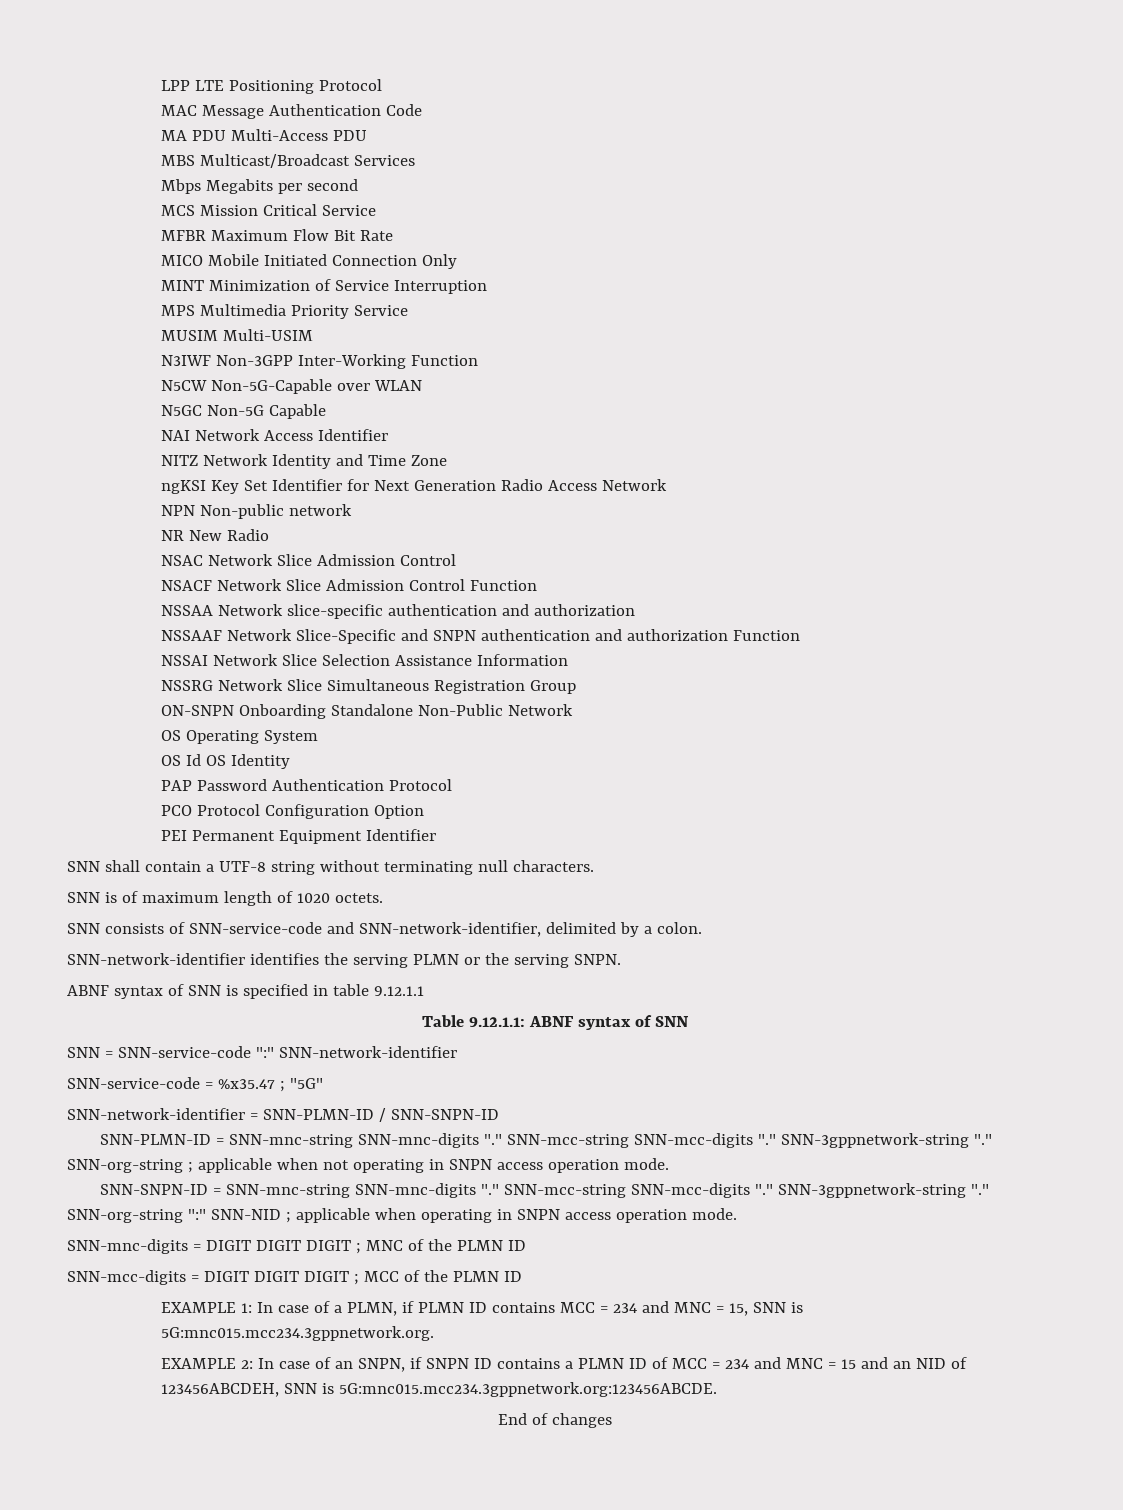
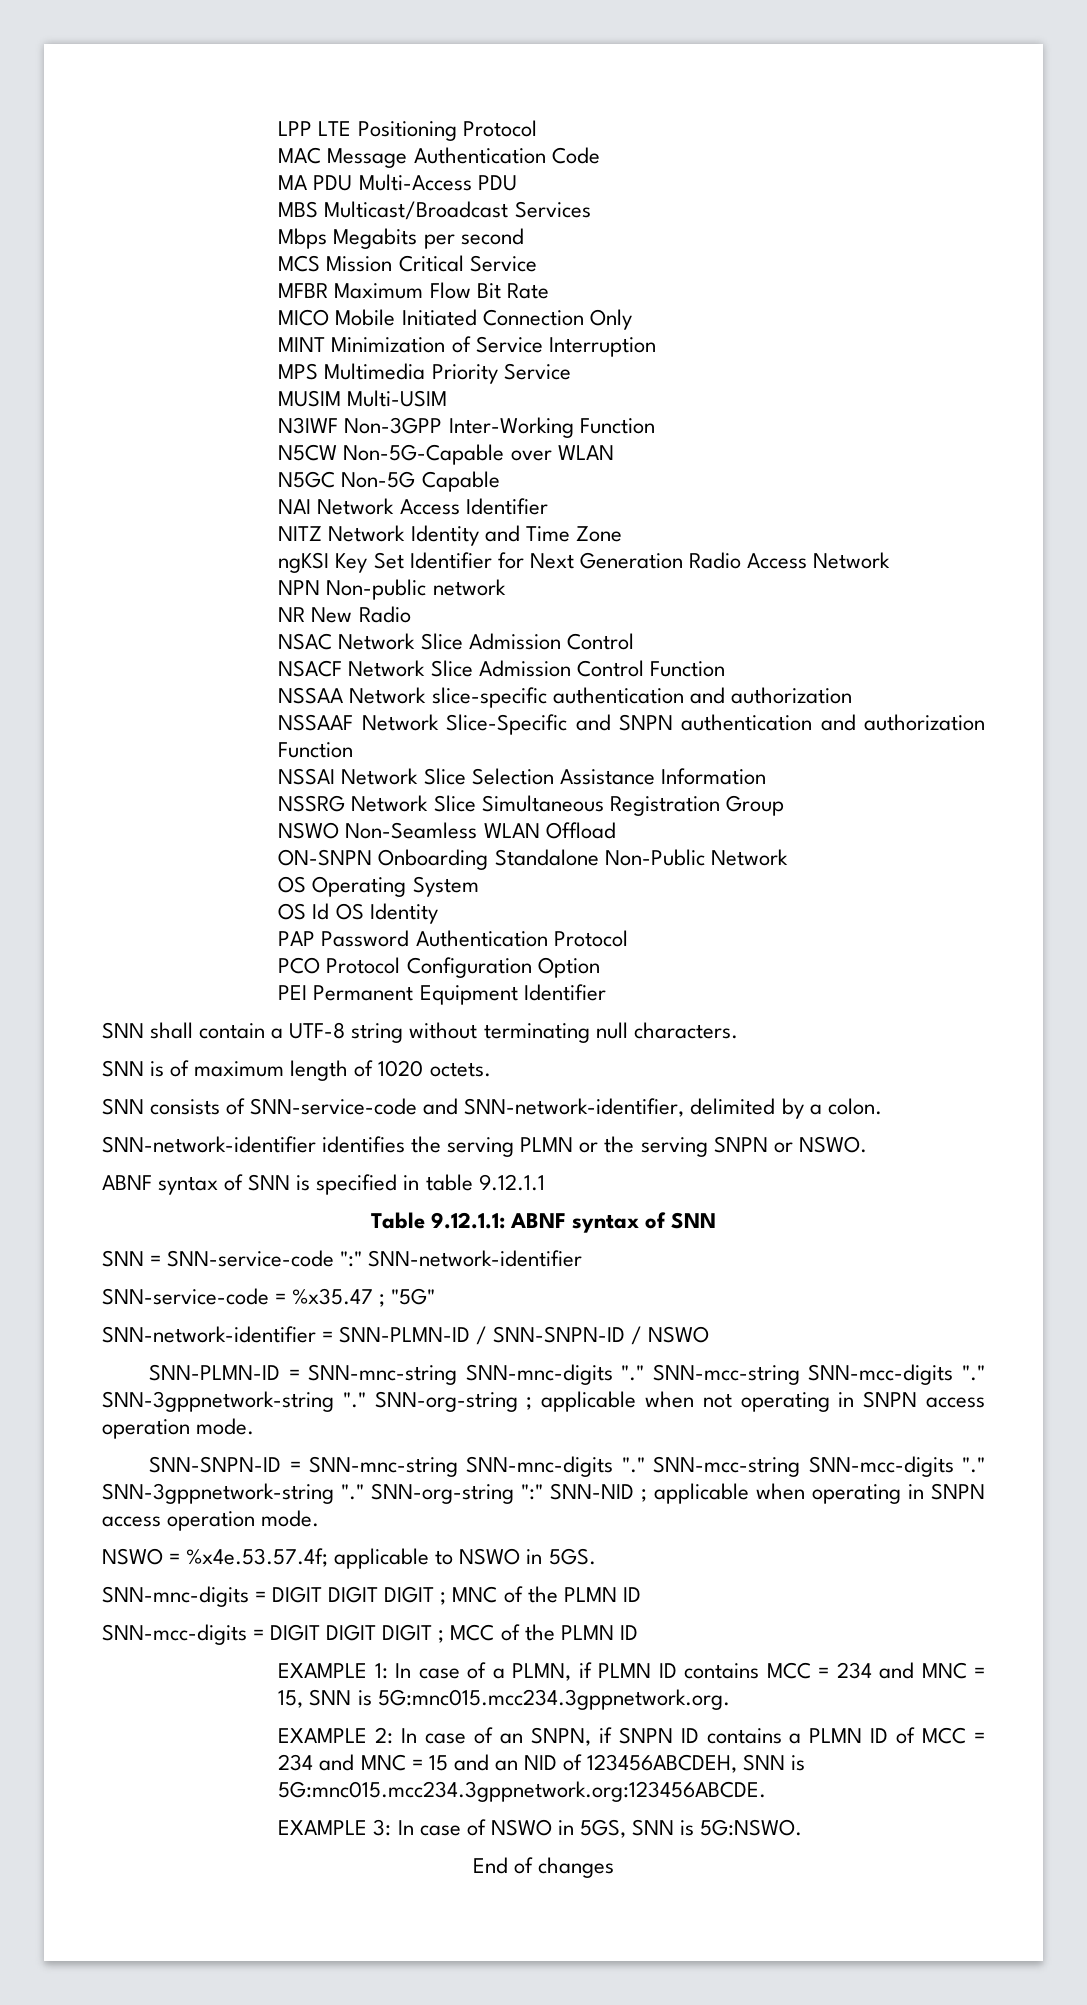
(577, 687) none -> [278,822,616,839] // NSWO Non-Seamless WLAN Offload
[573,954,621,965] SNPN. -> [713,1136,867,1153] SNPN or NSWO.
(499, 1114) none -> [631,1326,710,1345] / NSWO
(737, 1214) none -> [102,1548,596,1569] // NSWO = %x4e.53.57.4f; applicable to NSWO in 5GS.
(718, 1389) none -> [278,1819,803,1838] // EXAMPLE 3: In case of NSWO in 5GS, SNN is 5G:NSWO.

